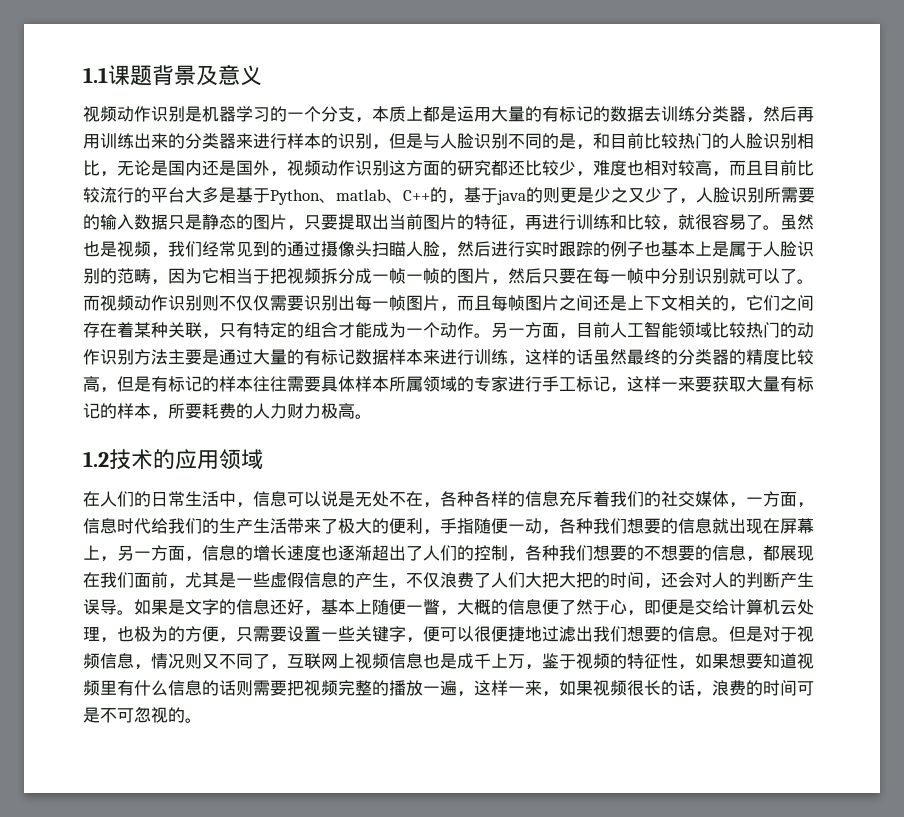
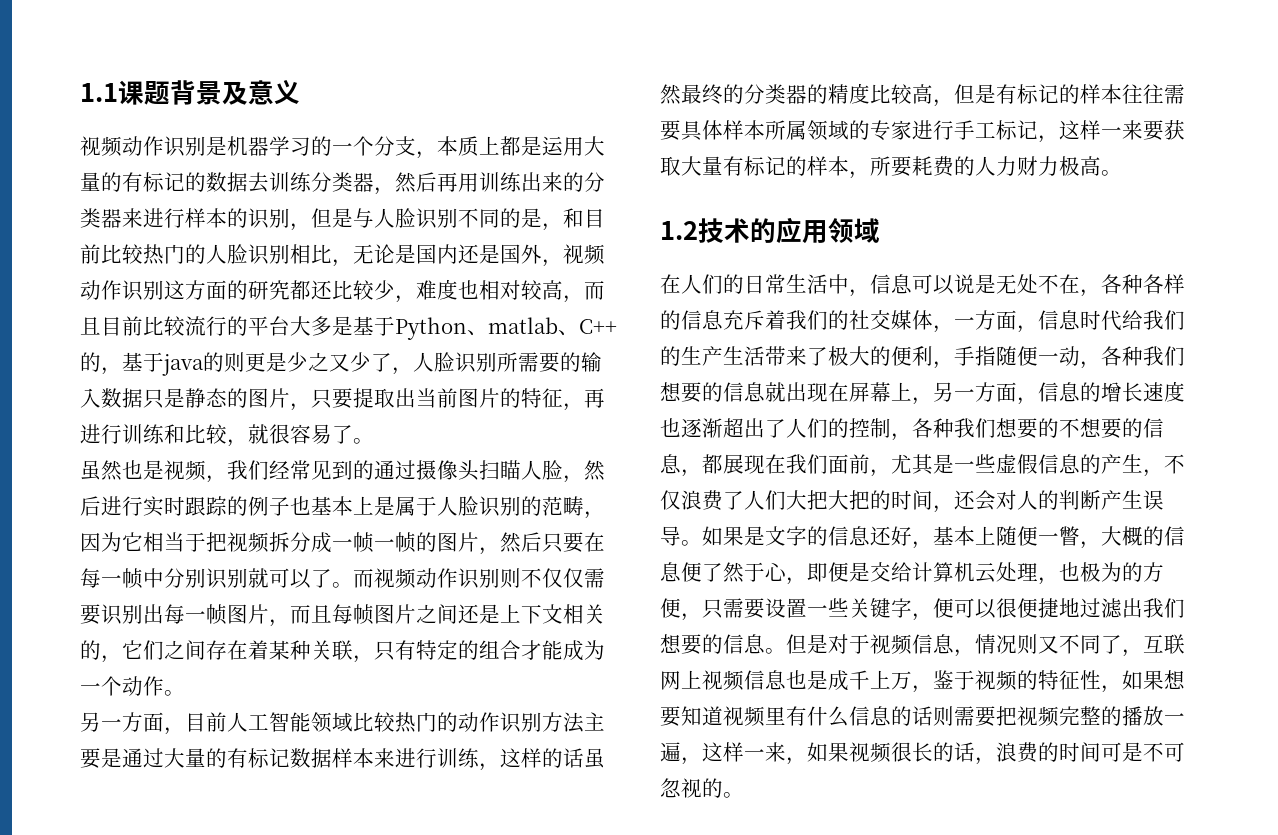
(780, 227) none -> (374, 441) //
(491, 335) none -> (185, 693) //

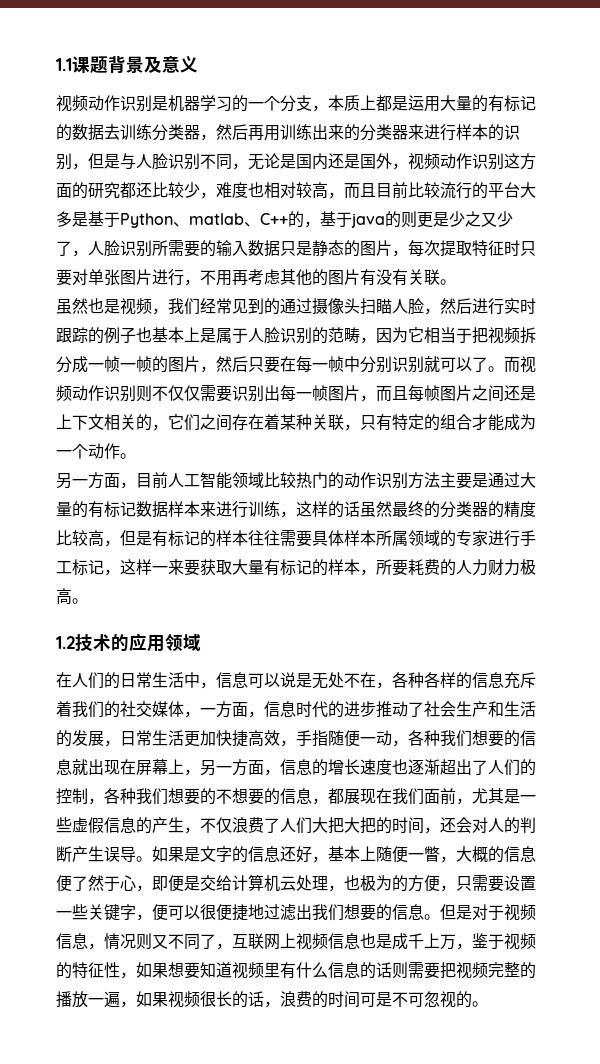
[500,208,605,231] [80,244,332,265] 的是，和目前比较热门的人脸识别相比 -> (232, 162) none
[311,388,605,411] [80,424,353,447] 只要提取出当前图片的特征，再进行训练和比较，就很容易了 -> [408,240,536,257] [56,269,440,286] 每次提取特征时只要对单张图片进行，不用再考虑其他的图片有没有关联
[1122,310,1185,330] [660,346,933,366] 给我们的生产生活带来了极大的便利 -> [328,701,536,718] [56,730,280,747] 的进步推动了社会生产和生活的发展，日常生活更加快捷高效
[702,742,807,765] 这样一来， -> (136, 1004) none

